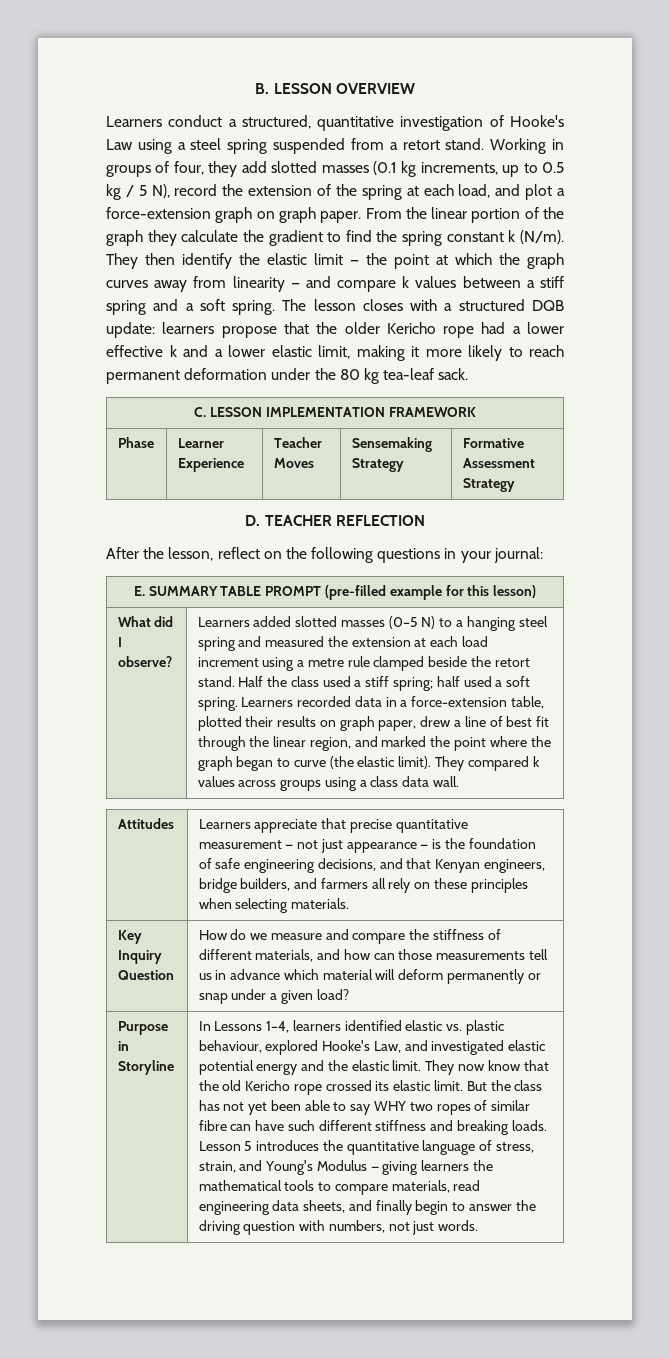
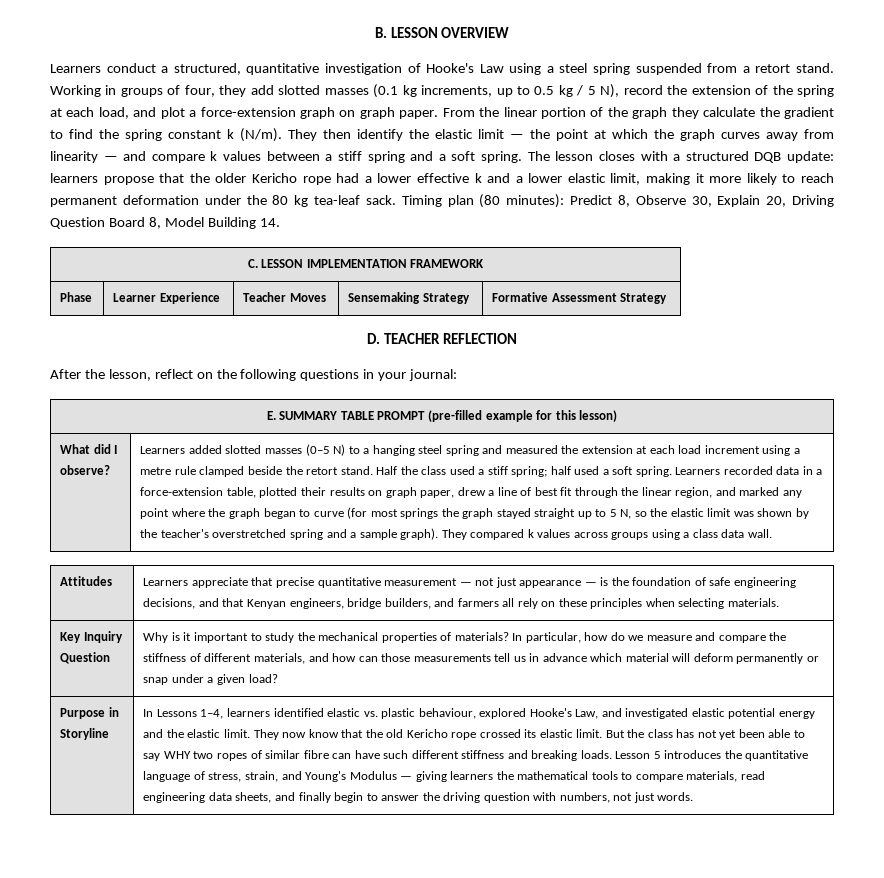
(469, 374) none -> [401,194,835,208] [50,217,280,229] Timing plan (80 minutes): Predict 8, Observe 30, Explain 20, Driving Question Board 8, Model Building 14.
[430,736,451,747] the -> [782,490,802,498] any
[329,756,432,769] (the elastic limit). -> [347,507,809,519] [140,528,439,540] (for most springs the graph stayed straight up to 5 N, so the elastic limit was shown by the teacher's overstretched spring and a sample graph).
[198,930,227,940] How -> [143,632,609,643] Why is it important to study the mechanical properties of materials? In particular, how

